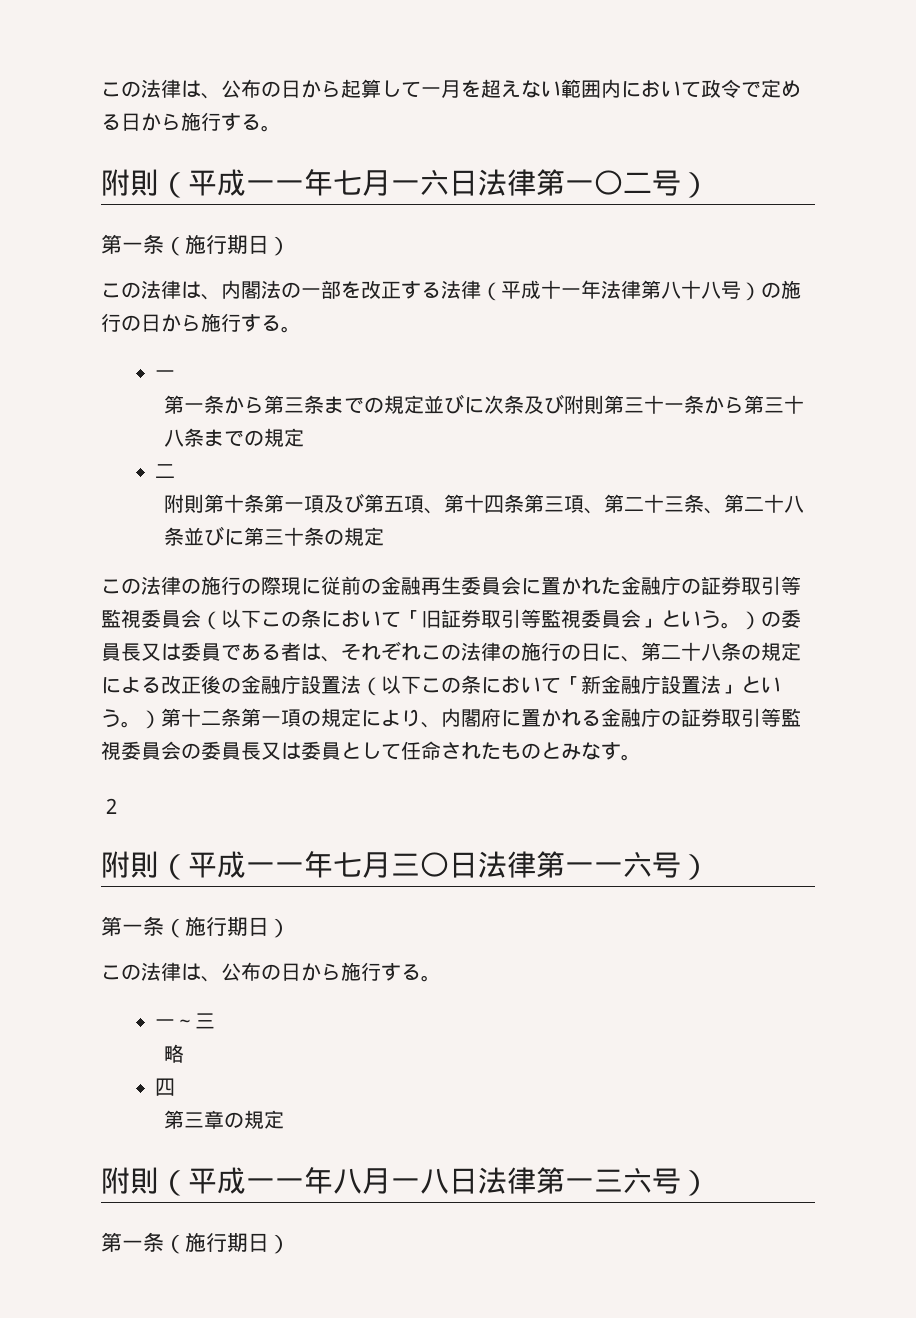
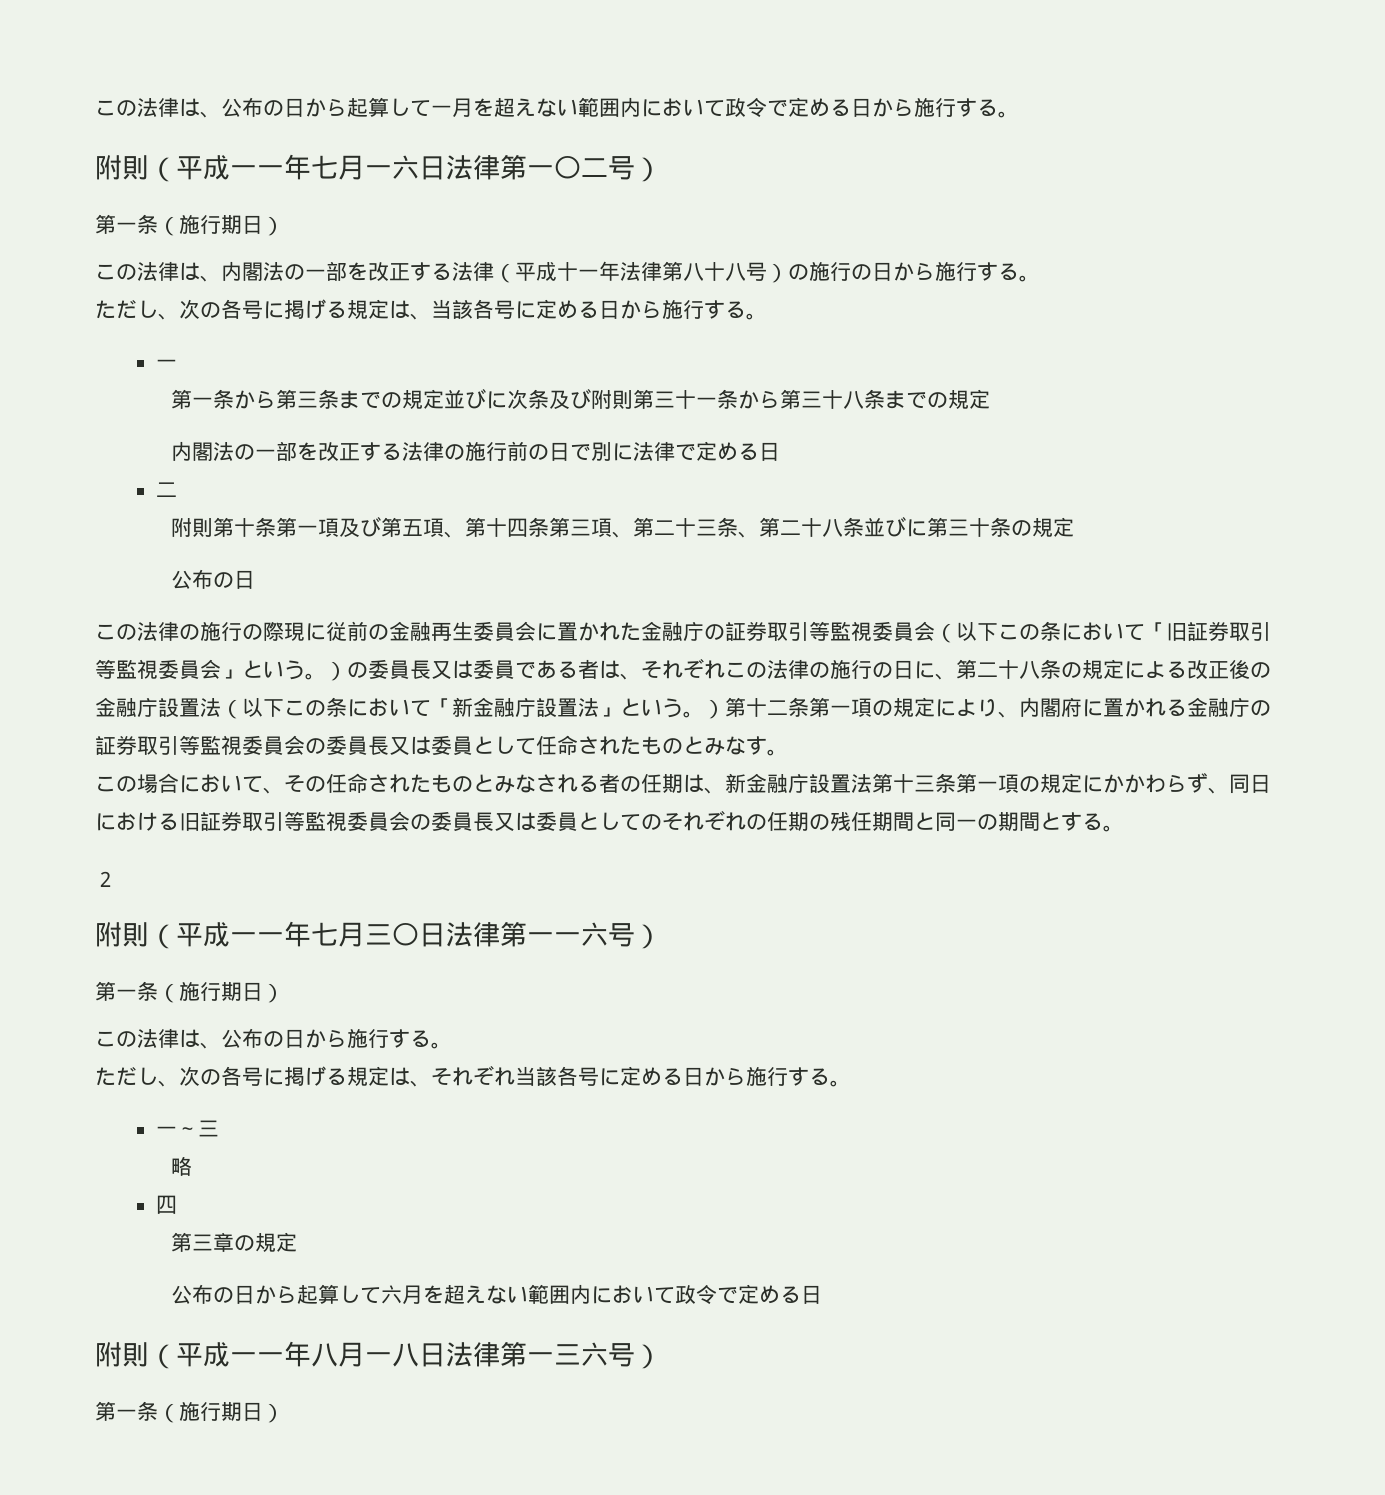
(301, 329) none -> [95,299,767,320] // ただし、次の各号に掲げる規定は、当該各号に定める日から施行する。
(305, 437) none -> [170,441,780,461] // 内閣法の一部を改正する法律の施行前の日で別に法律で定める日
(385, 536) none -> [170,569,255,589] // 公布の日
(641, 757) none -> [95,773,1271,794] [95,810,1124,832] // この場合において、その任命されたものとみなされる者の任期は、新金融庁設置法第十三条第一項の規定にかかわらず、同日における旧証券取引等監視委員会の委員長又は委員としてのそれぞれの任期の残任期間と同一の期間とする。
(441, 978) none -> [95,1065,851,1087] // ただし、次の各号に掲げる規定は、それぞれ当該各号に定める日から施行する。
(285, 1119) none -> [170,1284,822,1305] // 公布の日から起算して六月を超えない範囲内において政令で定める日

